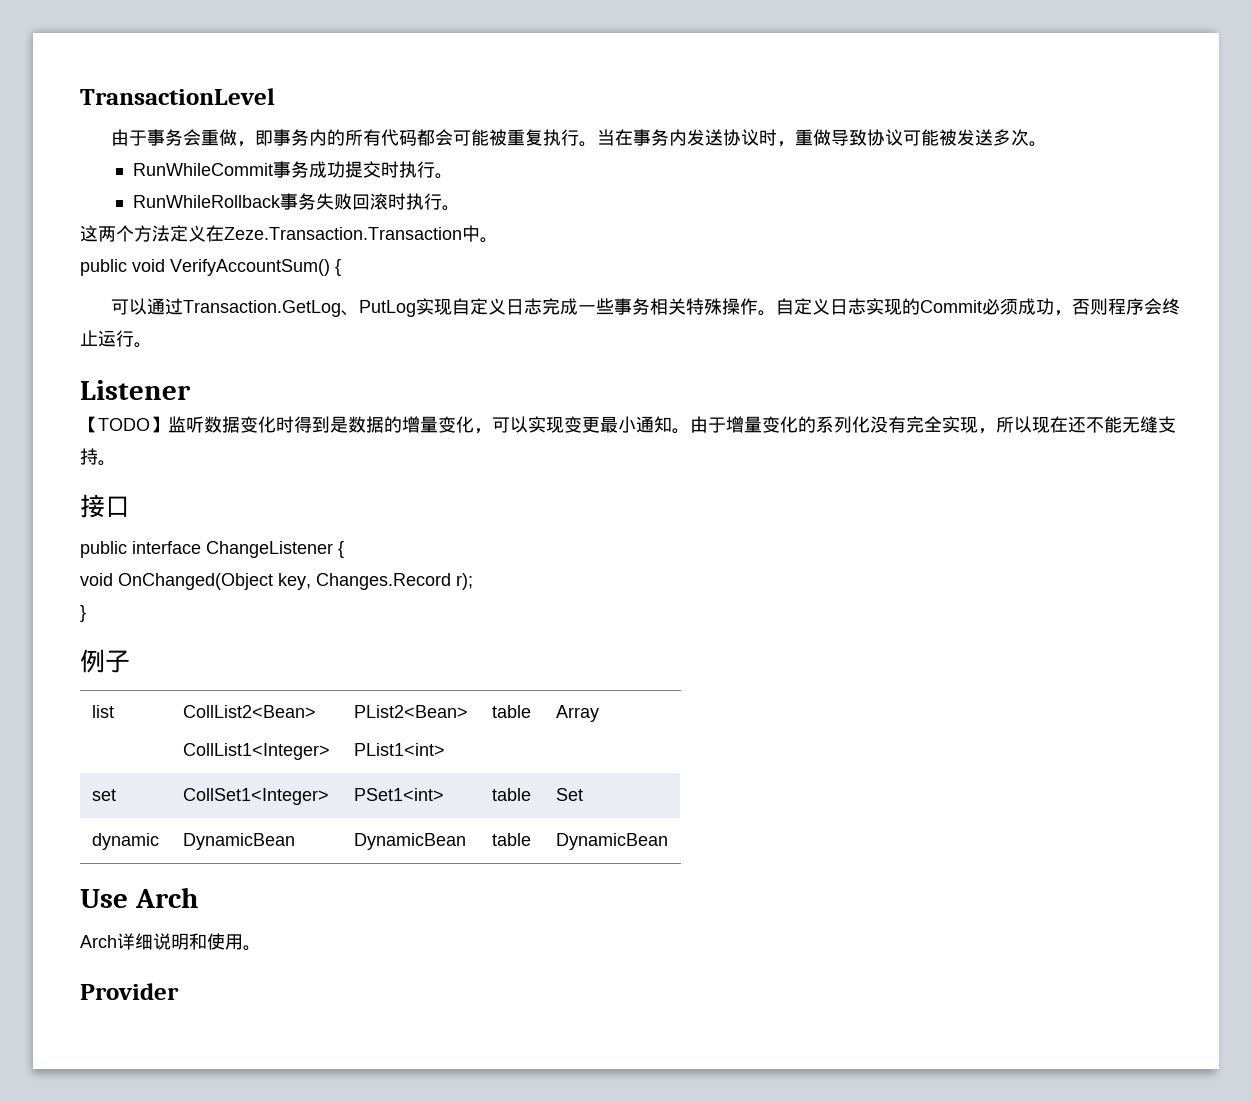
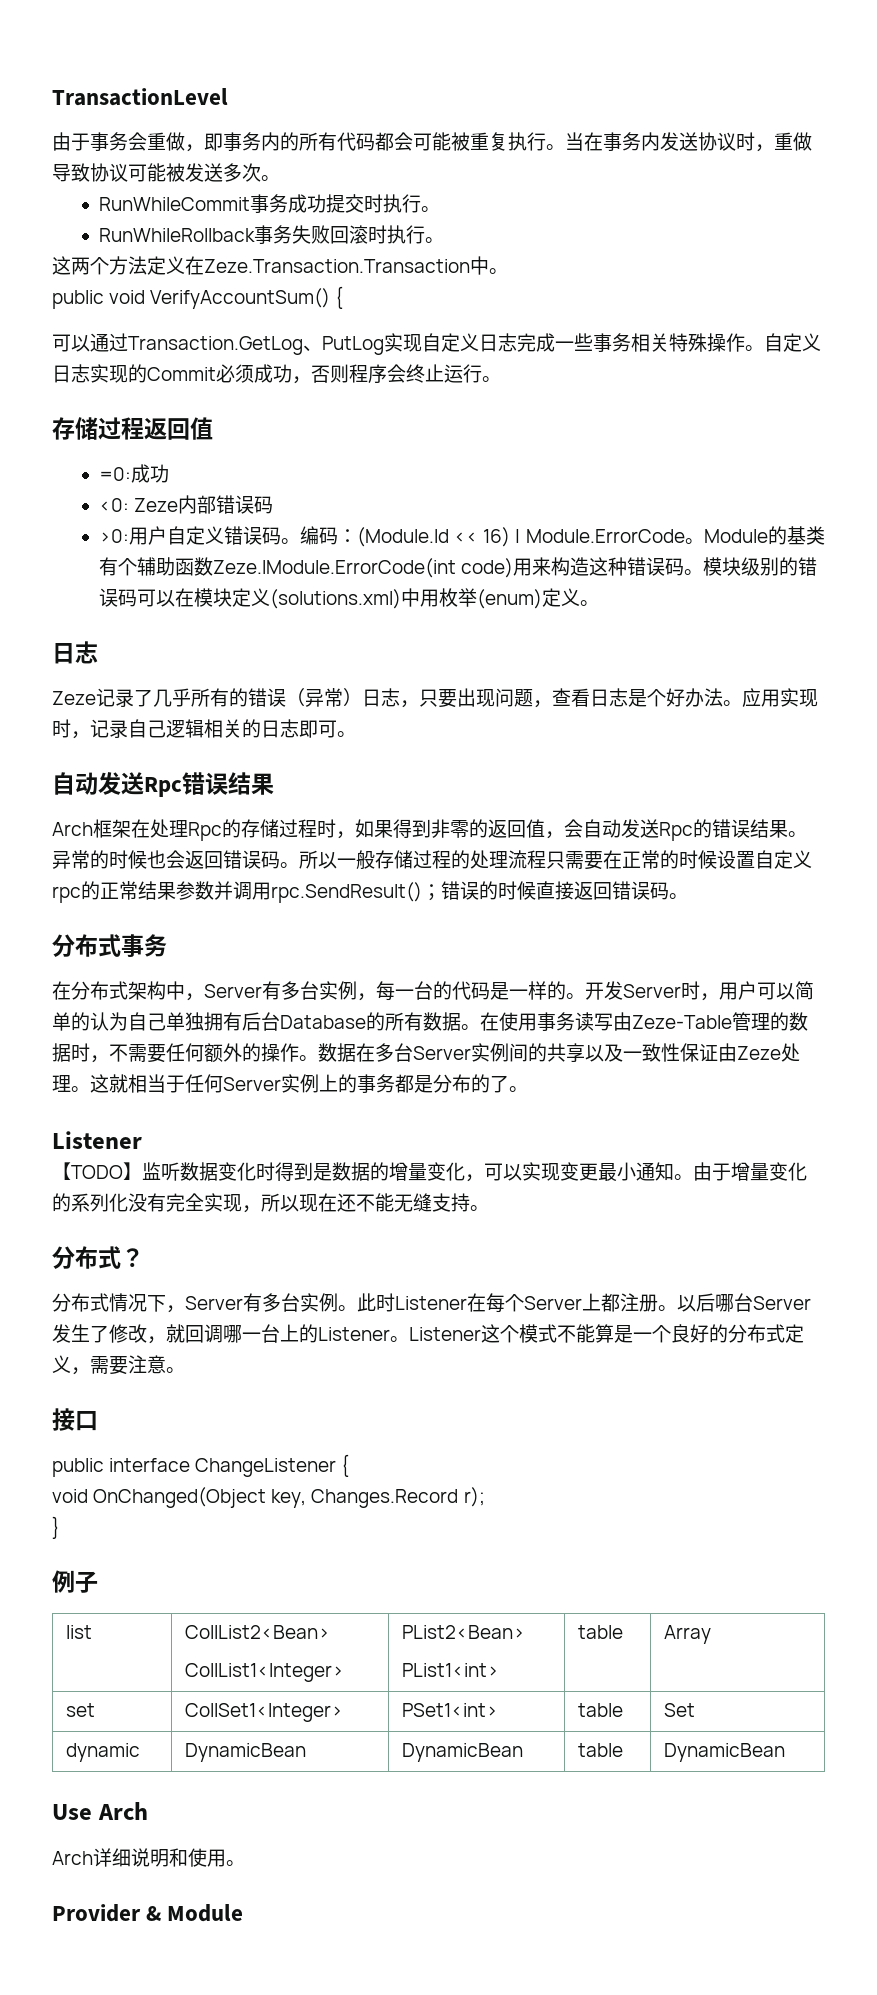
(152, 345) none -> [52,417,213,440] [99,464,170,483] [99,495,274,514] [99,526,825,547] [99,557,818,578] [99,588,600,609] [52,641,98,664] [52,688,818,708] [52,719,356,739] [52,772,274,797] [52,819,807,841] [52,850,812,870] [52,881,688,903] [52,934,167,957] [52,981,814,1001] [52,1012,808,1031] [52,1043,800,1063] [52,1074,528,1093] // 存储过程返回值 // =0:成功 // <0: Zeze内部错误码 // >0:用户自定义错误码。编码：(Module.Id << 16) | Module.ErrorCode。Module的基类有个辅助函数Zeze.IModule.ErrorCode(int code)用来构造这种错误码。模块级别的错误码可以在模块定义(solutions.xml)中用枚举(enum)定义。 // 日志 // Zeze记录了几乎所有的错误（异常）日志，只要出现问题，查看日志是个好办法。应用实现时，记录自己逻辑相关的日志即可。 // 自动发送Rpc错误结果 // Arch框架在处理Rpc的存储过程时，如果得到非零的返回值，会自动发送Rpc的错误结果。异常的时候也会返回错误码。所以一般存储过程的处理流程只需要在正常的时候设置自定义rpc的正常结果参数并调用rpc.SendResult()；错误的时候直接返回错误码。 // 分布式事务 // 在分布式架构中，Server有多台实例，每一台的代码是一样的。开发Server时，用户可以简单的认为自己单独拥有后台Database的所有数据。在使用事务读写由Zeze-Table管理的数据时，不需要任何额外的操作。数据在多台Server实例间的共享以及一致性保证由Zeze处理。这就相当于任何Server实例上的事务都是分布的了。
(116, 463) none -> [52,1246,144,1269] [52,1293,811,1313] [52,1324,804,1344] [52,1355,185,1375] // 分布式？ // 分布式情况下，Server有多台实例。此时Listener在每个Server上都注册。以后哪台Server发生了修改，就回调哪一台上的Listener。Listener这个模式不能算是一个良好的分布式定义，需要注意。
(179, 991) none -> [146,1904,244,1922] & Module

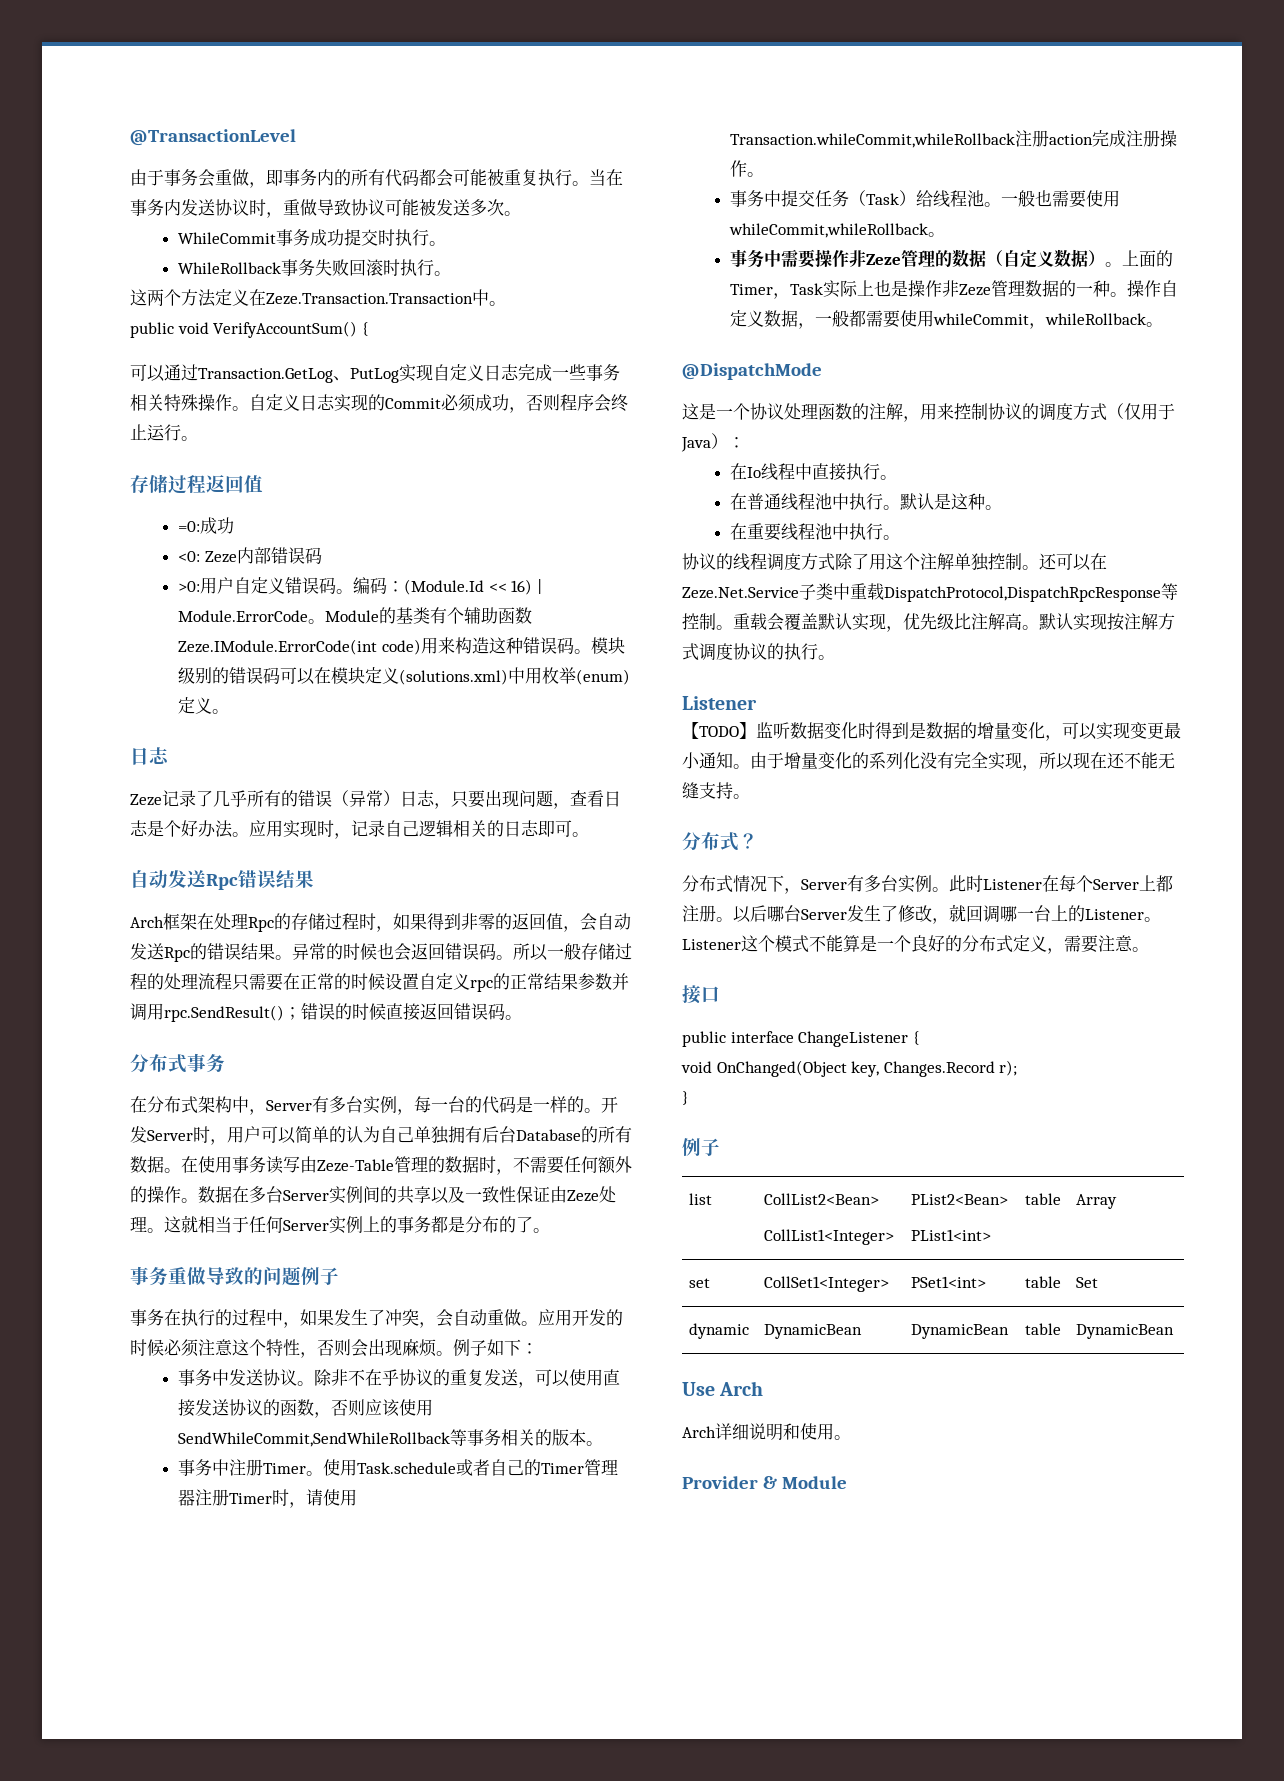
[52,88,228,106] TransactionLevel -> [130,129,296,146] @TransactionLevel
[99,197,251,211] RunWhileCommit -> [178,232,277,244] WhileCommit
[99,228,256,242] RunWhileRollback -> [178,262,282,274] WhileRollback
(528, 1089) none -> [130,1266,339,1286] [130,1309,623,1328] [130,1339,538,1358] [178,1369,621,1388] [178,1399,434,1418] [178,1429,604,1447] [178,1459,619,1476] [178,1489,358,1508] [730,130,1178,148] [730,160,765,177] [730,190,1121,208] [729,223,946,238] [730,249,1174,268] [730,280,1179,299] [730,310,1164,329] [682,363,822,380] [682,403,1175,422] [681,433,745,452] [730,463,898,481] [730,493,1003,511] [730,523,901,541] [682,553,1107,571] [682,583,1178,602] [682,613,1175,632] [682,643,835,661] // 事务重做导致的问题例子 // 事务在执行的过程中，如果发生了冲突，会自动重做。应用开发的时候必须注意这个特性，否则会出现麻烦。例子如下： // 事务中发送协议。除非不在乎协议的重复发送，可以使用直接发送协议的函数，否则应该使用SendWhileCommit,SendWhileRollback等事务相关的版本。 // 事务中注册Timer。使用Task.schedule或者自己的Timer管理器注册Timer时，请使用Transaction.whileCommit,whileRollback注册action完成注册操作。 // 事务中提交任务（Task）给线程池。一般也需要使用whileCommit,whileRollback。 // 事务中需要操作非Zeze管理的数据（自定义数据）。上面的Timer，Task实际上也是操作非Zeze管理数据的一种。操作自定义数据，一般都需要使用whileCommit，whileRollback。 // @DispatchMode // 这是一个协议处理函数的注解，用来控制协议的调度方式（仅用于Java）： // 在Io线程中直接执行。 // 在普通线程池中执行。默认是这种。 // 在重要线程池中执行。 // 协议的线程调度方式除了用这个注解单独控制。还可以在Zeze.Net.Service子类中重载DispatchProtocol,DispatchRpcResponse等控制。重载会覆盖默认实现，优先级比注解高。默认实现按注解方式调度协议的执行。

